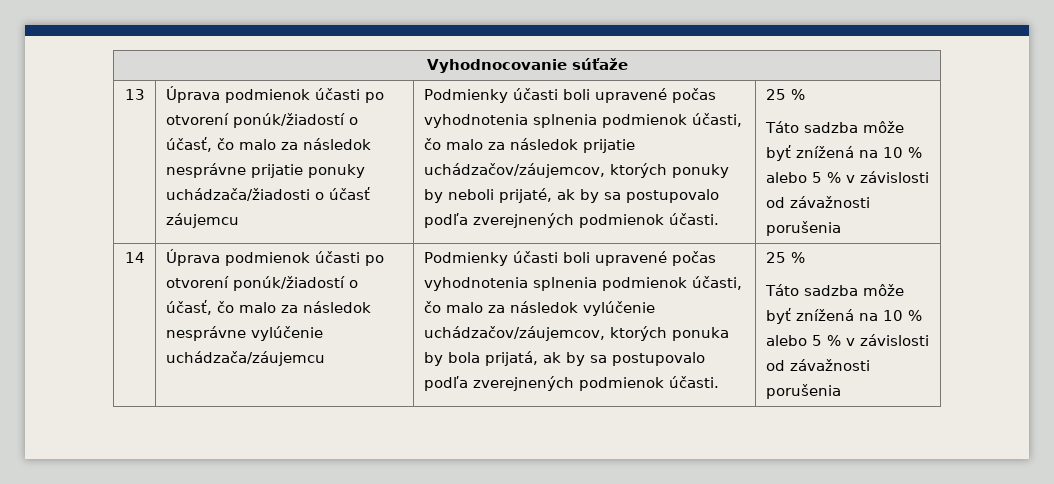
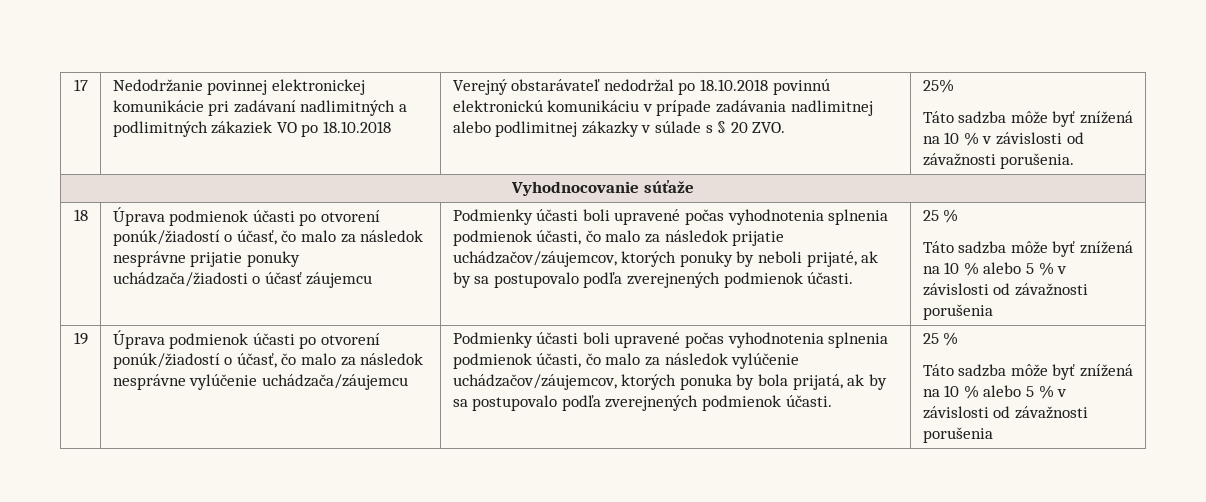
(426, 66) none -> [73,79,88,91] [112,79,365,95] [112,100,408,116] [112,121,392,137] [452,79,830,95] [452,100,873,116] [452,121,786,137] [922,79,954,93] [922,111,1134,127] [922,132,1084,146] [922,153,1075,169] 17 | Nedodržanie povinnej elektronickej komunikácie pri zadávaní nadlimitných a podlimitných zákaziek VO po 18.10.2018 | Verejný obstarávateľ nedodržal po 18.10.2018 povinnú elektronickú komunikáciu v prípade zadávania nadlimitnej alebo podlimitnej zákazky v súlade s § 20 ZVO. | 25% // Táto sadzba môže byť znížená na 10 % v závislosti od závažnosti porušenia. //
[124,89,145,100] 13 -> [73,209,88,221] 18
[124,252,145,263] 14 -> [73,332,88,345] 19

